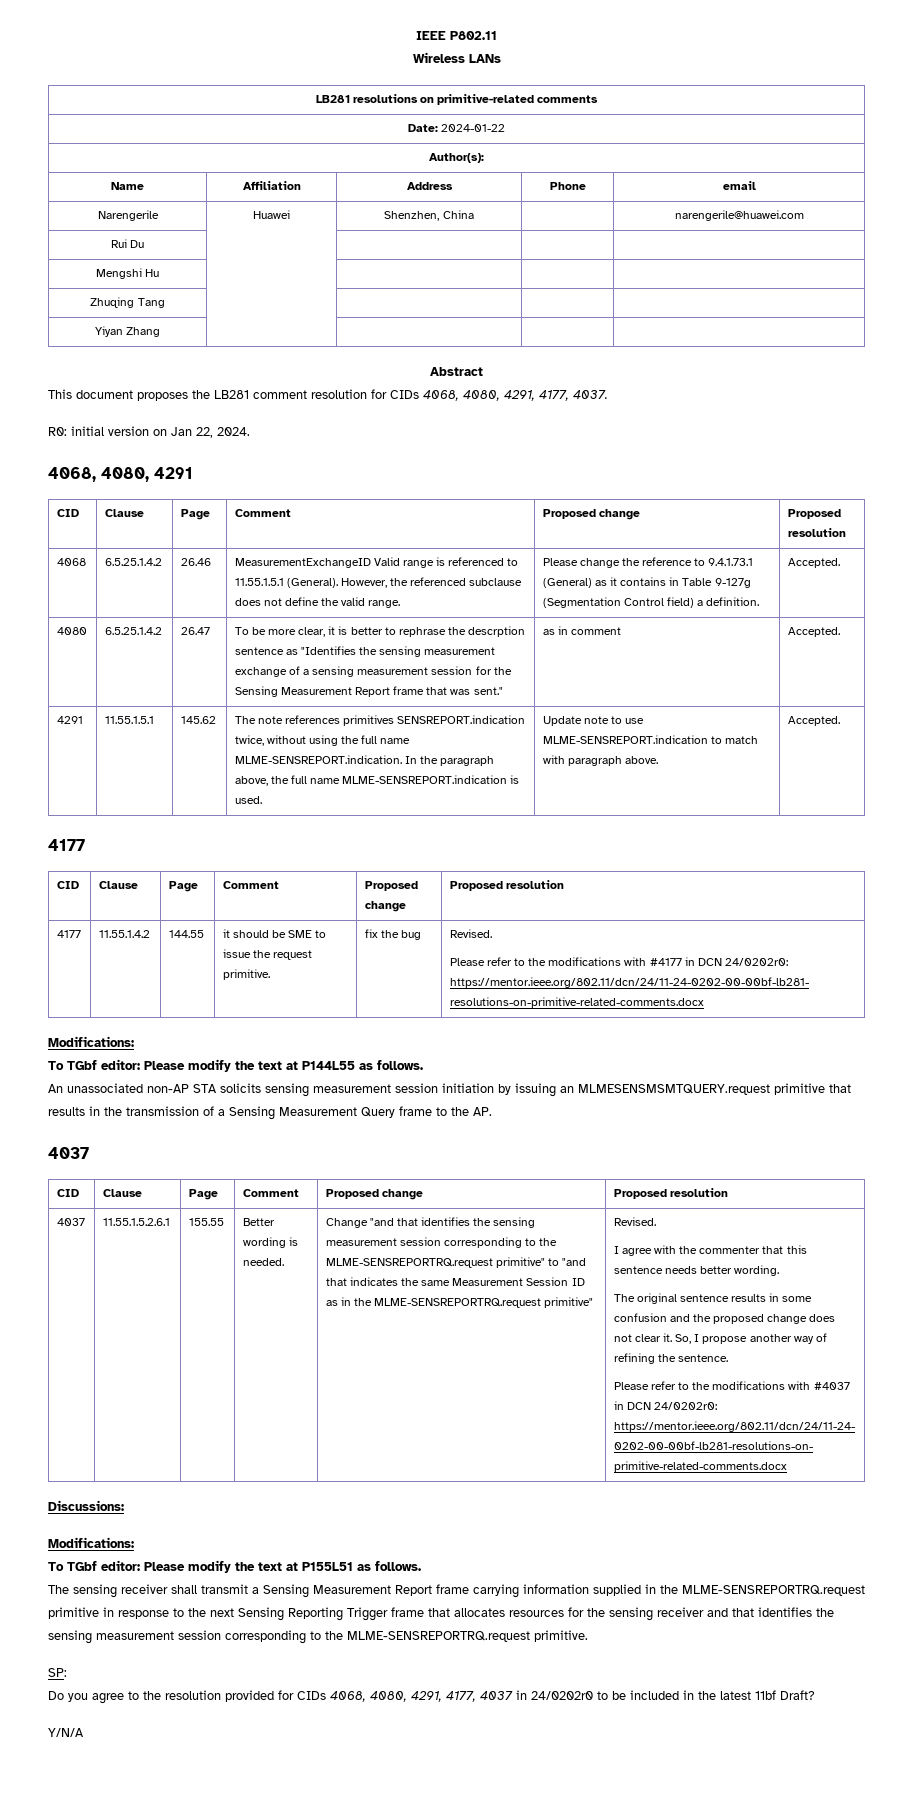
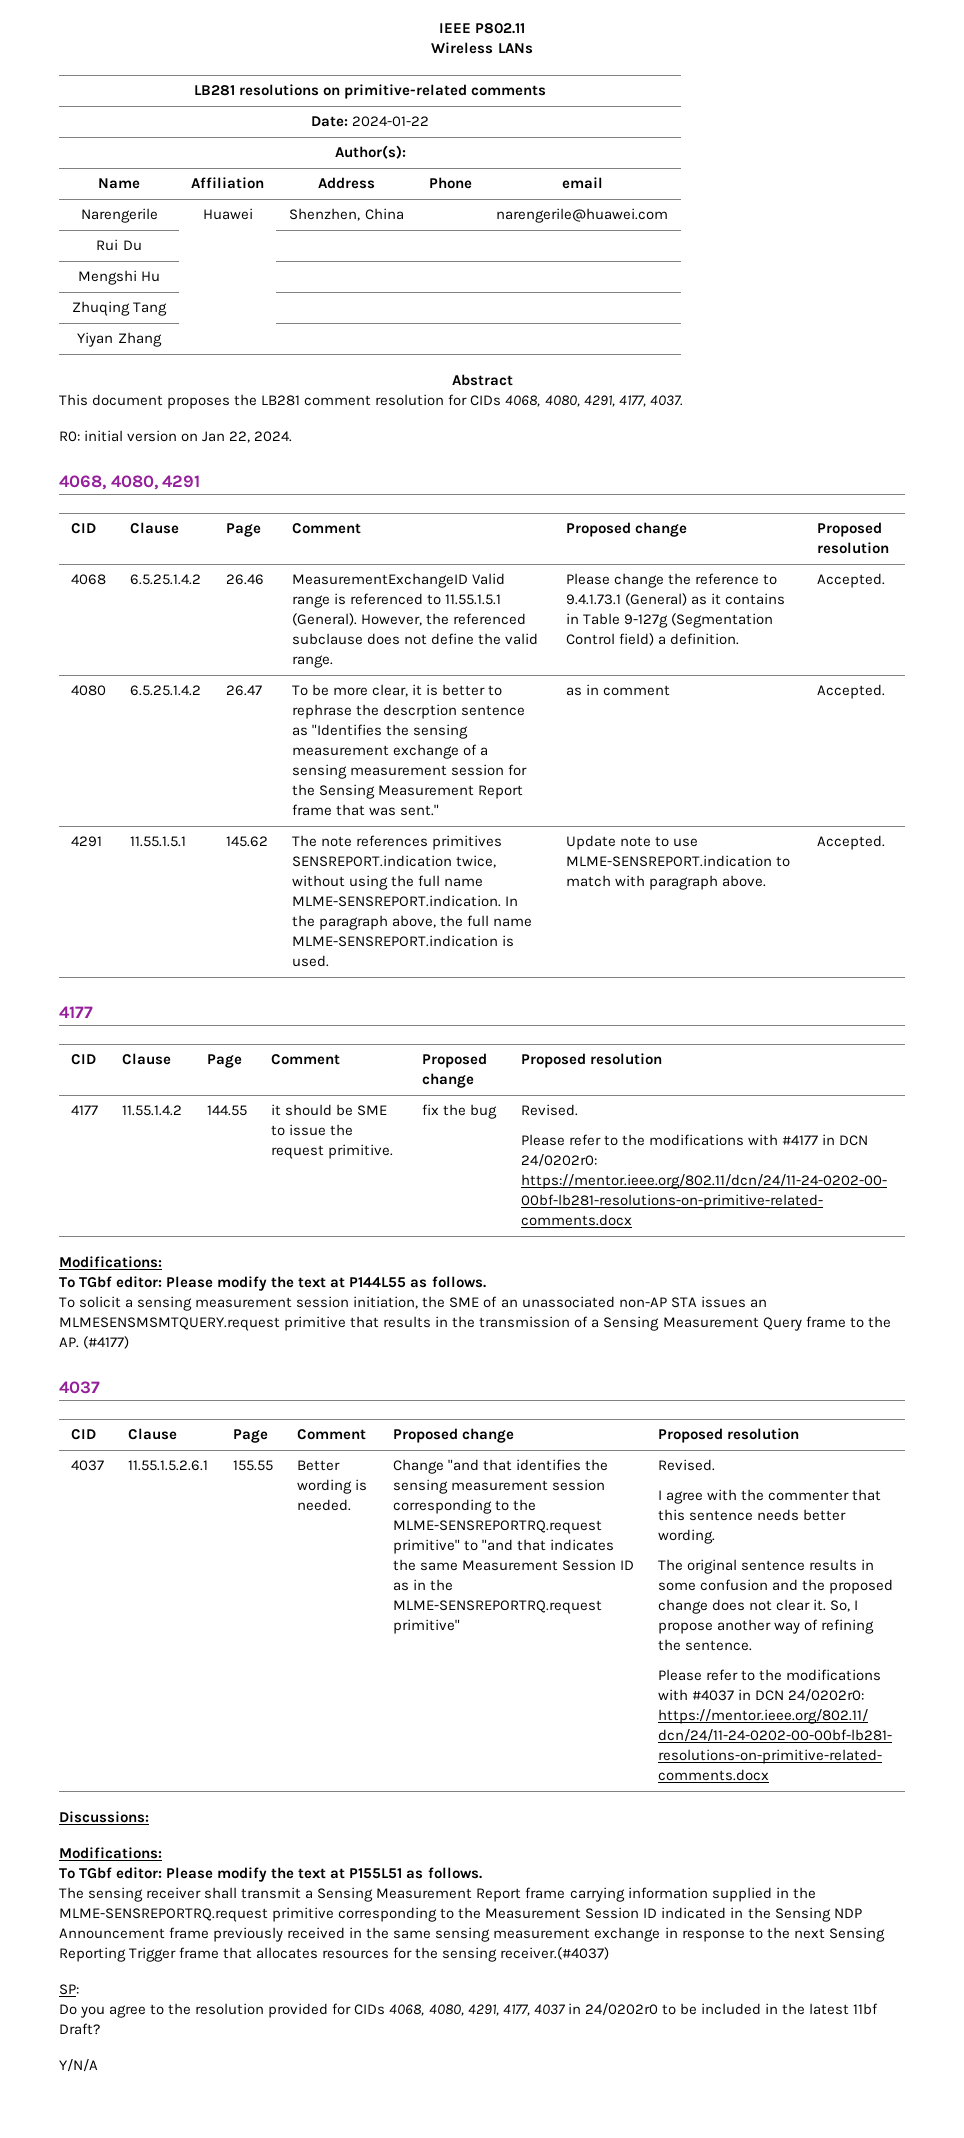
[48,1083,556,1097] An unassociated non-AP STA solicits sensing measurement session initiation by issuing -> [59,1296,746,1311] To solicit a sensing measurement session initiation, the SME of an unassociated non-AP STA issues
(492, 1111) none -> [83,1336,130,1349] (#4177)
(99, 1613) none -> [338,1907,862,1922] [59,1927,661,1942] corresponding to the Measurement Session ID indicated in the Sensing NDP Announcement frame previously received in the same sensing measurement exchange
[657,1607,834,1617] [48,1630,588,1644] receiver and that identifies the sensing measurement session corresponding to the MLME-SENSREPORTRQ.request primitive. -> [500,1947,610,1960] receiver.(#4037)

